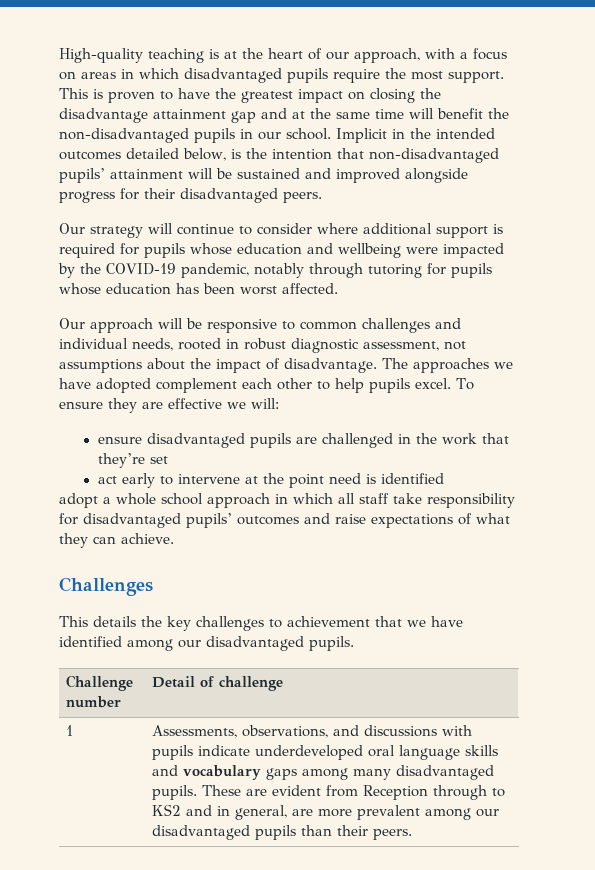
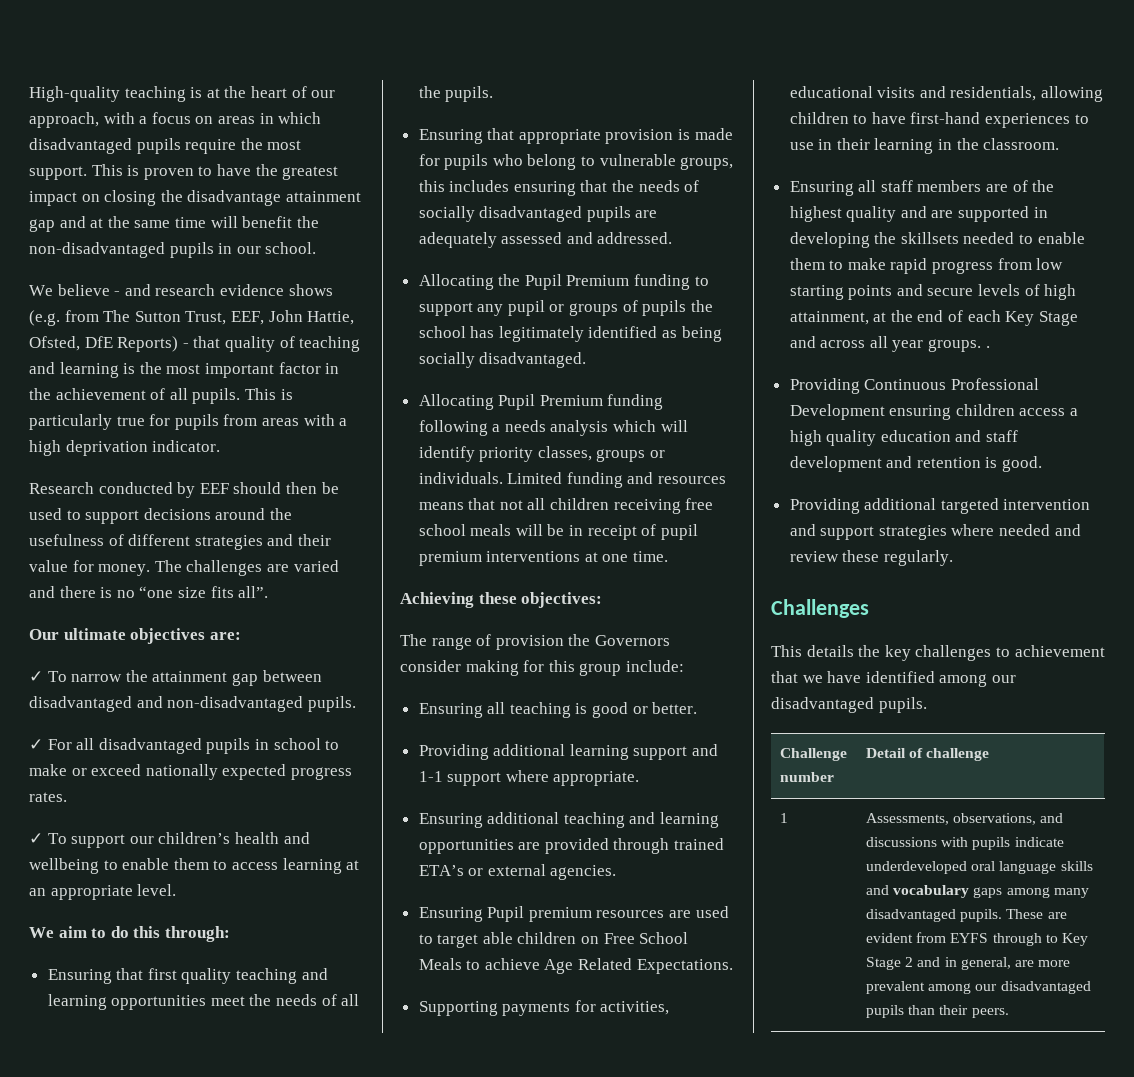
[336,128,495,143] [59,148,499,163] [59,168,468,183] [59,188,322,203] [59,223,503,238] [59,243,504,258] [58,263,492,278] [59,283,338,295] [59,318,461,333] [59,338,466,353] [59,358,513,373] [59,378,474,393] [59,398,279,413] [97,433,509,448] [97,453,168,468] [97,473,444,488] [59,493,515,508] [59,513,510,528] [59,533,174,548] Implicit in the intended outcomes detailed below, is the intention that non-disadvantaged pupils’ attainment will be sustained and improved alongside progress for their disadvantaged peers. // Our strategy will continue to consider where additional support is required for pupils whose education and wellbeing were impacted by the COVID-19 pandemic, notably through tutoring for pupils whose education has been worst affected. // Our approach will be responsive to common challenges and individual needs, rooted in robust diagnostic assessment, not assumptions about the impact of disadvantage. The approaches we have adopted complement each other to help pupils excel. To ensure they are effective we will: // ensure disadvantaged pupils are challenged in the work that they’re set // act early to intervene at the point need is identified // adopt a whole school approach in which all staff take responsibility for disadvantaged pupils’ outcomes and raise expectations of what they can achieve. -> [29,284,333,296] [29,310,355,326] [29,336,361,352] [29,362,340,378] [29,388,293,404] [29,414,348,430] [29,440,221,456] [29,482,339,498] [29,508,292,524] [29,534,331,550] [29,560,339,576] [29,586,269,598] [29,628,241,644] [29,670,322,686] [29,696,356,712] [29,738,340,754] [29,764,352,780] [29,792,67,802] [29,832,310,848] [29,858,360,874] [29,884,177,900] [29,926,230,942] [47,968,328,984] [47,994,360,1010] [418,86,494,102] [418,128,733,144] [418,154,734,170] [418,180,700,196] [418,206,658,222] [418,232,673,248] [418,274,709,290] [418,300,713,316] [418,326,722,342] [418,352,587,368] [418,394,664,410] [418,420,688,436] [418,446,666,462] [418,472,727,488] [418,498,714,514] [418,524,698,540] [418,551,669,566] [400,592,603,608] [400,634,670,650] [400,660,684,676] [418,702,698,718] [418,744,719,760] [418,770,640,786] [418,812,720,828] [418,838,725,854] [418,864,617,880] [418,906,729,922] [418,932,689,948] [418,958,733,974] [418,1000,670,1016] [789,86,1104,102] [789,112,1089,128] [789,138,1060,154] [789,180,1055,196] [789,206,1048,222] [789,232,1085,248] [789,258,1064,274] [789,284,1077,300] [789,310,1078,326] [789,336,990,352] [789,378,1039,394] [789,404,1079,420] [789,430,1019,446] [789,456,1043,472] [789,498,1091,514] [789,524,1081,540] [789,550,953,566] // We believe - and research evidence shows (e.g. from The Sutton Trust, EEF, John Hattie, Ofsted, DfE Reports) - that quality of teaching and learning is the most important factor in the achievement of all pupils. This is particularly true for pupils from areas with a high deprivation indicator. // Research conducted by EEF should then be used to support decisions around the usefulness of different strategies and their value for money. The challenges are varied and there is no “one size fits all”. // Our ultimate objectives are: // ✓ To narrow the attainment gap between disadvantaged and non-disadvantaged pupils. // ✓ For all disadvantaged pupils in school to make or exceed nationally expected progress rates. // ✓ To support our children’s health and wellbeing to enable them to access learning at an appropriate level. // We aim to do this through: // Ensuring that first quality teaching and learning opportunities meet the needs of all the pupils. // Ensuring that appropriate provision is made for pupils who belong to vulnerable groups, this includes ensuring that the needs of socially disadvantaged pupils are adequately assessed and addressed. // Allocating the Pupil Premium funding to support any pupil or groups of pupils the school has legitimately identified as being socially disadvantaged. // Allocating Pupil Premium funding following a needs analysis which will identify priority classes, groups or individuals. Limited funding and resources means that not all children receiving free school meals will be in receipt of pupil premium interventions at one time. // Achieving these objectives: // The range of provision the Governors consider making for this group include: // Ensuring all teaching is good or better. // Providing additional learning support and 1-1 support where appropriate. // Ensuring additional teaching and learning opportunities are provided through trained ETA’s or external agencies. // Ensuring Pupil premium resources are used to target able children on Free School Meals to achieve Age Related Expectations. // Supporting payments for activities, educational visits and residentials, allowing children to have first-hand experiences to use in their learning in the classroom. // Ensuring all staff members are of the highest quality and are supported in developing the skillsets needed to enable them to make rapid progress from low starting points and secure levels of high attainment, at the end of each Key Stage and across all year groups. . // Providing Continuous Professional Development ensuring children access a high quality education and staff development and retention is good. // Providing additional targeted intervention and support strategies where needed and review these regularly.
[362,785,428,800] Reception -> [950,933,989,943] EYFS
[151,804,181,816] KS2 -> [1061,933,1088,946] [865,957,914,970] Key Stage 2

